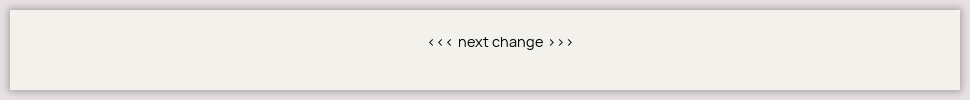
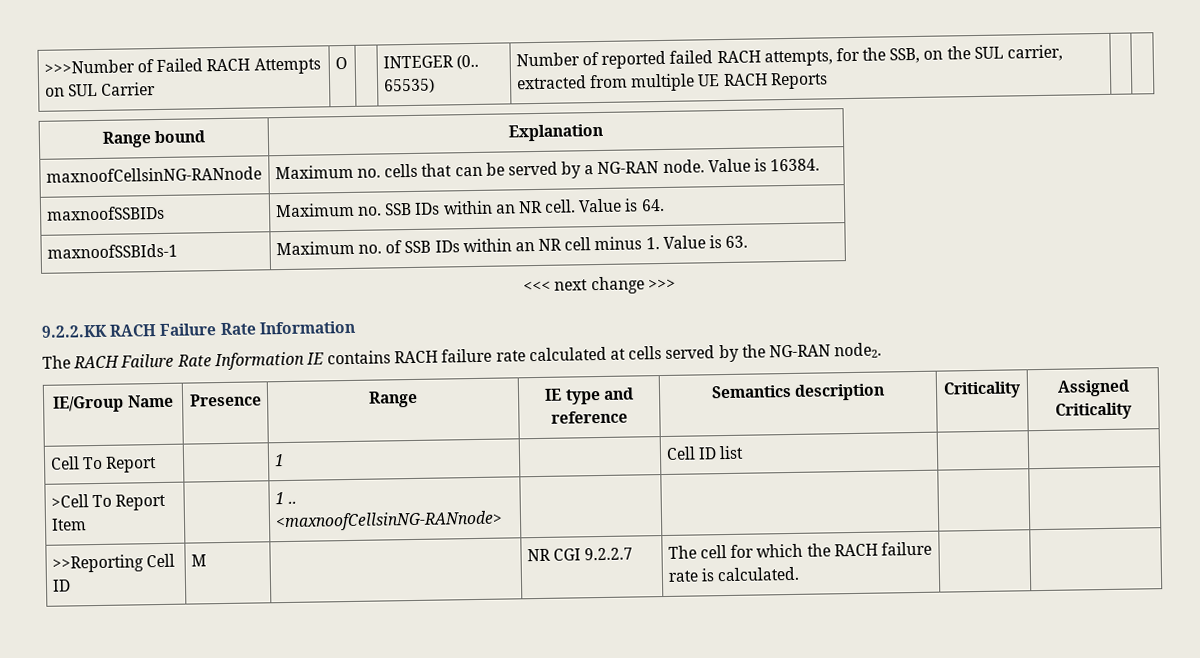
[426,37,575,50] <<< next change >>> -> [43,57,321,75] [44,82,157,97] [334,56,348,70] [382,54,479,70] [383,78,435,94] [515,44,1064,69] [515,72,828,92] [101,130,206,148] [508,123,603,142] [45,166,262,183] [274,158,821,180] [46,205,165,221] [274,198,665,218] [46,243,178,259] [275,235,749,256] [523,276,676,295] [41,320,356,338] [42,342,883,371] [53,394,174,413] [188,393,262,407] [368,390,418,408] [544,387,634,405] [551,410,628,424] [710,383,886,401] [943,381,1021,399] [1056,379,1130,397] [1055,402,1132,420] [49,456,158,473] [273,454,285,467] [665,445,745,460] [50,493,167,511] [50,518,87,531] [274,492,297,505] [274,510,503,532] [51,553,175,573] [51,579,71,592] [190,554,207,567] [526,547,634,562] [667,541,932,559] [667,566,801,582] >>>Number of Failed RACH Attempts on SUL Carrier | O | | INTEGER (0.. 65535) | Number of reported failed RACH attempts, for the SSB, on the SUL carrier, extracted from multiple UE RACH Reports | | // Range bound | Explanation // maxnoofCellsinNG-RANnode | Maximum no. cells that can be served by a NG-RAN node. Value is 16384. // maxnoofSSBIDs | Maximum no. SSB IDs within an NR cell. Value is 64. // maxnoofSSBIds-1 | Maximum no. of SSB IDs within an NR cell minus 1. Value is 63. // <<< next change >>> // 9.2.2.KK RACH Failure Rate Information // The RACH Failure Rate Information IE contains RACH failure rate calculated at cells served by the NG-RAN node2. // IE/Group Name | Presence | Range | IE type and reference | Semantics description | Criticality | Assigned Criticality // Cell To Report | | 1 | | Cell ID list | | // >Cell To Report Item | | 1 .. <maxnoofCellsinNG-RANnode> | | | | // >>Reporting Cell ID | M | | NR CGI 9.2.2.7 | The cell for which the RACH failure rate is calculated. | |

